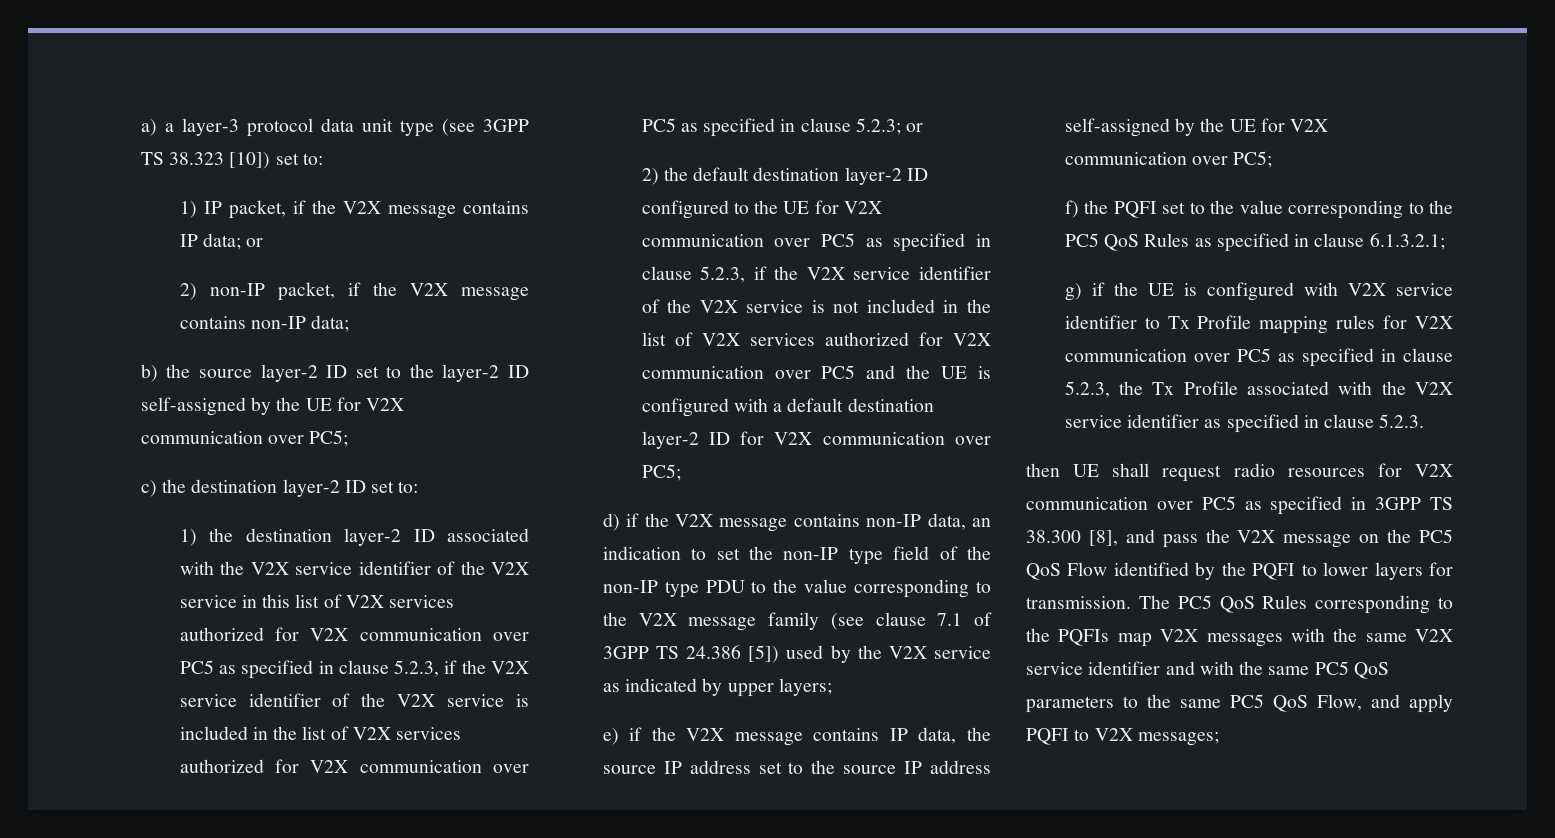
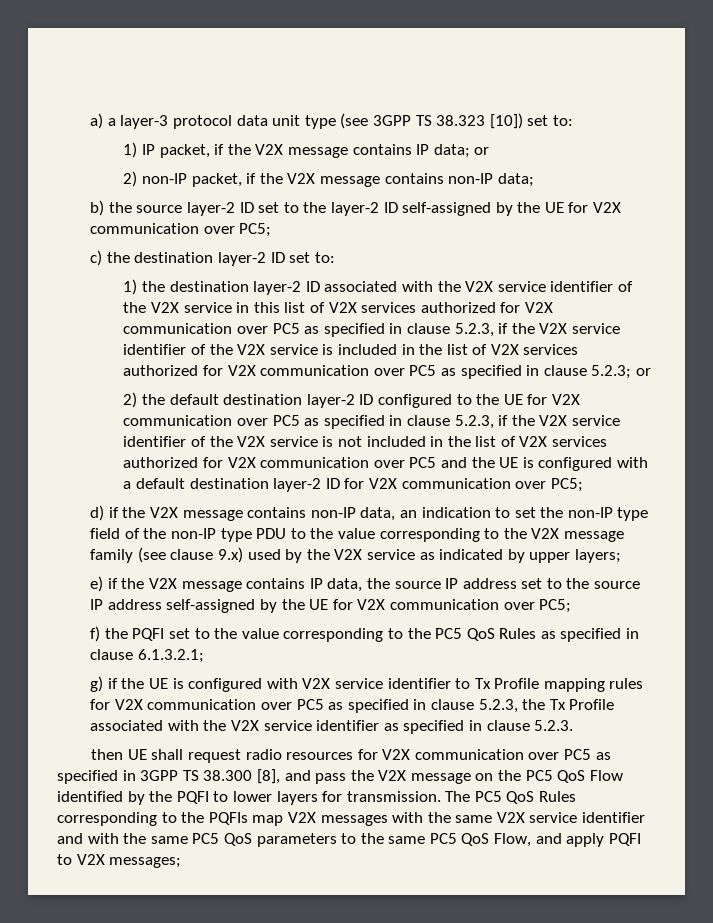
[937,612,992,626] [602,645,780,663] 7.1 of 3GPP TS 24.386 [5]) -> [217,547,243,563] 9.x)

